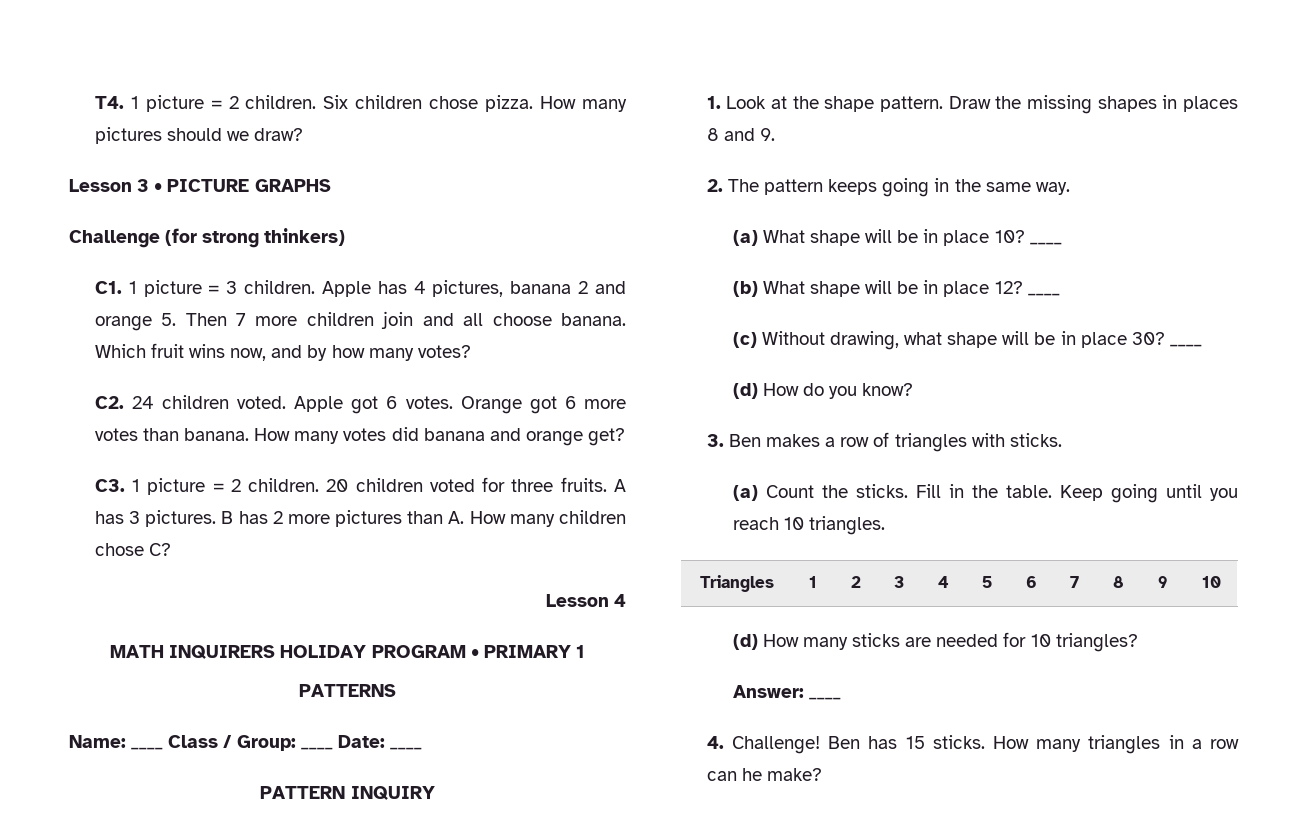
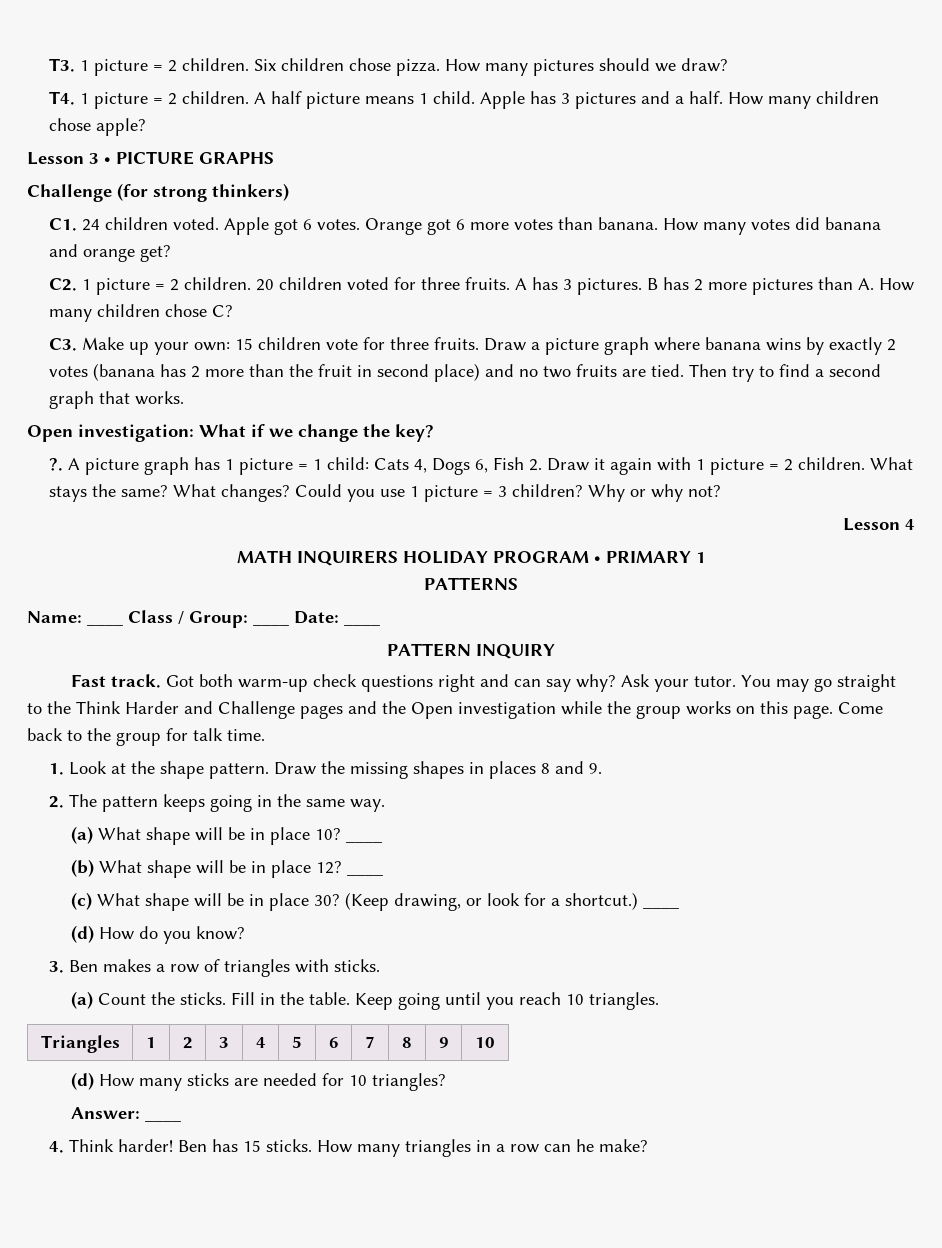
[94,96,124,109] T4. -> [49,58,76,72] T3.
(304, 134) none -> [49,91,880,109] [49,118,147,136] // T4. 1 picture = 2 children. A half picture means 1 child. Apple has 3 pictures and a half. How many children chose apple?
[128,280,627,297] [94,311,626,331] [94,343,471,361] [94,396,124,409] 1 picture = 3 children. Apple has 4 pictures, banana 2 and orange 5. Then 7 more children join and all choose banana. Which fruit wins now, and by how many votes? // C2. -> (78, 224) none
[94,479,125,492] C3. -> [49,278,78,291] C2.
(171, 549) none -> [49,337,897,355] [49,363,882,382] [49,391,185,409] [27,424,434,442] [49,457,914,475] [49,484,722,502] // C3. Make up your own: 15 children vote for three fruits. Draw a picture graph where banana wins by exactly 2 votes (banana has 2 more than the fruit in second place) and no two fruits are tied. Then try to find a second graph that works. // Open investigation: What if we change the key? // ?. A picture graph has 1 picture = 1 child: Cats 4, Dogs 6, Fish 2. Draw it again with 1 picture = 2 children. What stays the same? What changes? Could you use 1 picture = 3 children? Why or why not?
(435, 793) none -> [70,674,896,692] [27,701,883,719] [27,728,265,746] // Fast track. Got both warm-up check questions right and can say why? Ask your tutor. You may go straight to the Think Harder and Challenge pages and the Open investigation while the group works on this page. Come back to the group for talk time.
[761,331,942,350] Without drawing, what -> [97,893,141,906] What
(1165, 338) none -> [345,892,639,911] (Keep drawing, or look for a shortcut.)
[731,736,820,754] Challenge! -> [69,1139,174,1152] Think harder!

